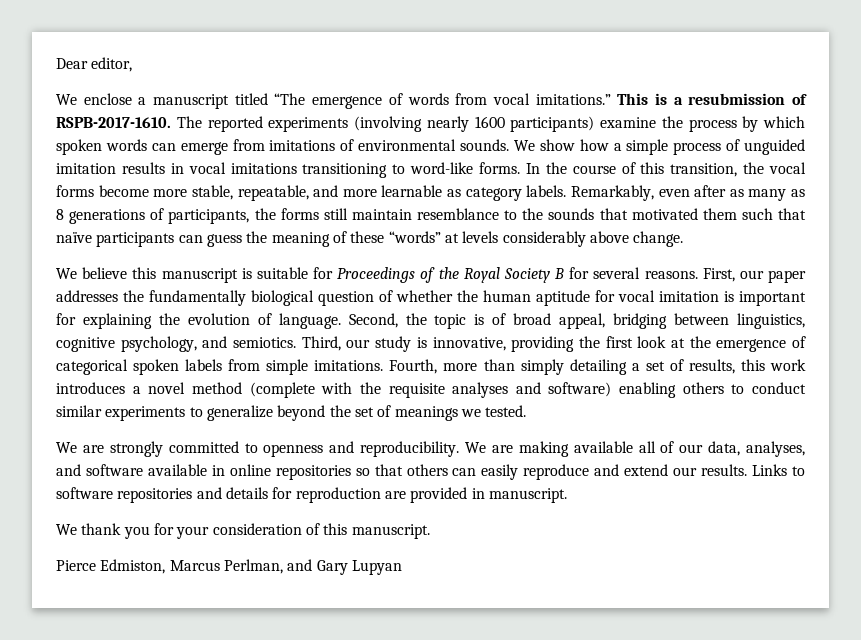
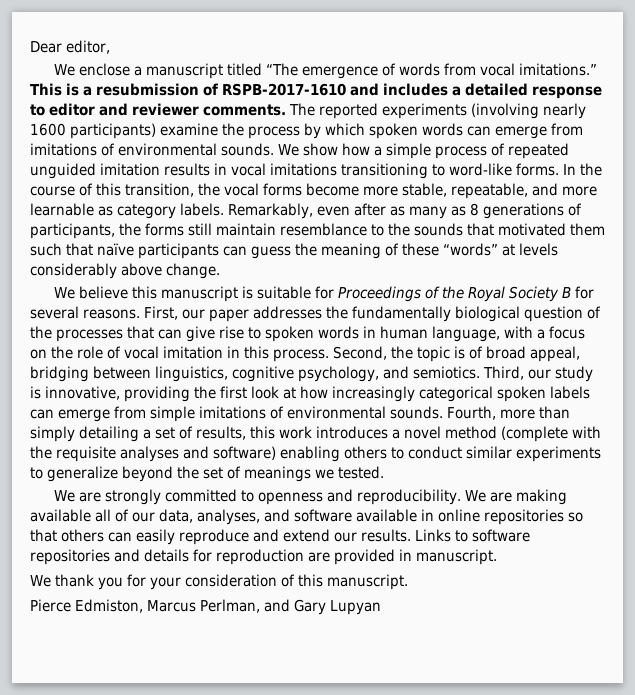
[56,117,171,128] RSPB-2017-1610. -> [222,83,602,99] [30,103,286,116] RSPB-2017-1610 and includes a detailed response to editor and reviewer comments.
(741, 145) none -> [508,143,569,159] repeated
[396,290,806,306] [56,313,341,329] whether the human aptitude for vocal imitation is important for explaining the evolution of language. -> [30,326,585,342] [30,346,329,362] the processes that can give rise to spoken words in human language, with a focus on the role of vocal imitation in this process.
[689,336,806,352] [56,359,384,375] the emergence of categorical spoken labels from simple imitations. -> [300,386,590,402] [30,406,443,422] how increasingly categorical spoken labels can emerge from simple imitations of environmental sounds.

